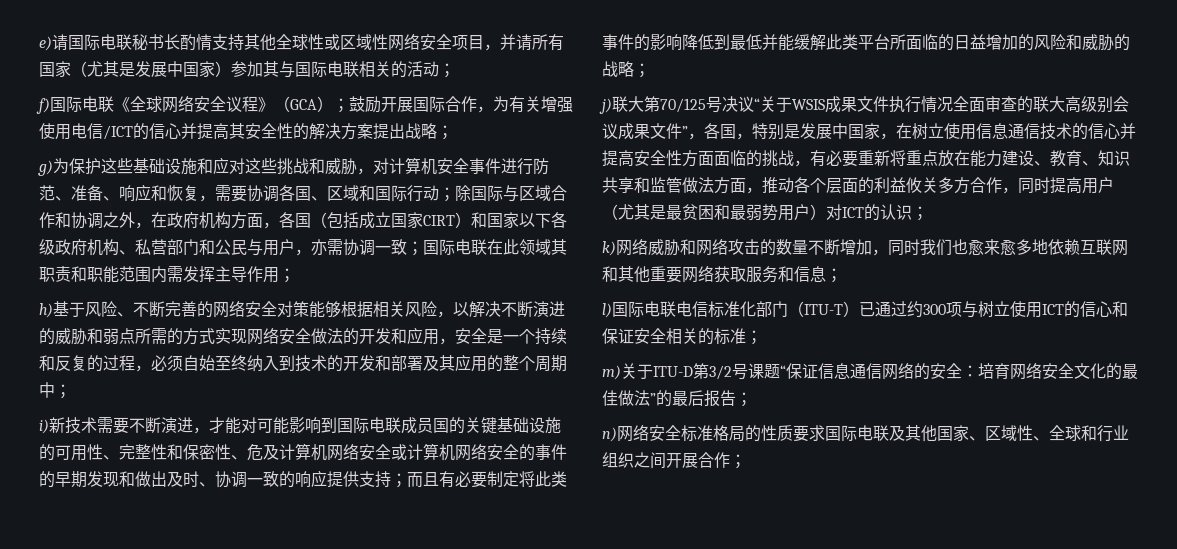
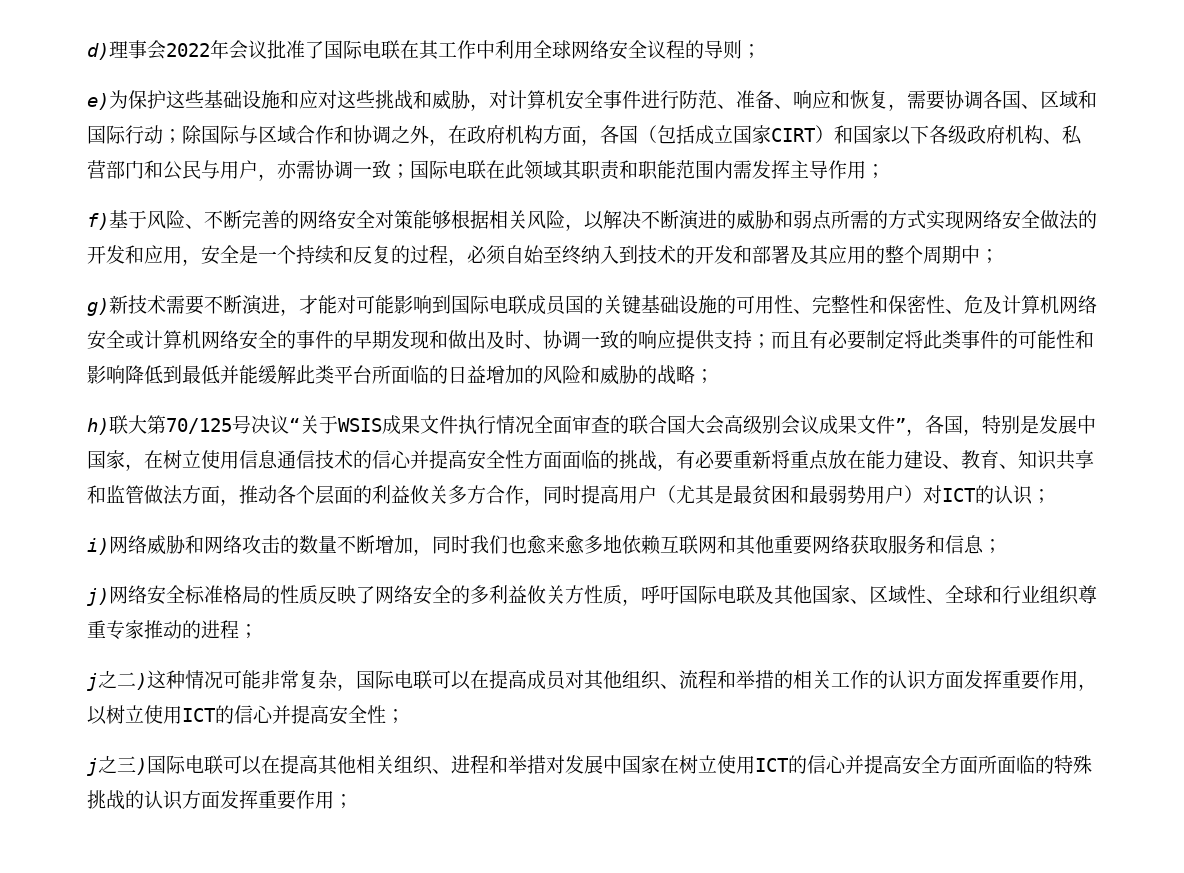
[39,33,564,51] [39,61,455,78] [36,95,573,114] [39,123,453,140] [38,160,53,176] e)请国际电联秘书长酌情支持其他全球性或区域性网络安全项目，并请所有国家（尤其是发展中国家）参加其与国际电联相关的活动； // f)国际电联《全球网络安全议程》（GCA）；鼓励开展国际合作，为有关增强使用电信/ICT的信心并提高其安全性的解决方案提出战略； // g) -> [87,40,761,60] [87,93,109,110] d)理事会2022年会议批准了国际电联在其工作中利用全球网络安全议程的导则； // e)
[39,303,53,318] h) -> [87,213,109,230] f)
[39,419,49,434] i) -> [87,298,109,316] g)
(650, 42) none -> [1018,330,1094,349] 可能性和
[599,98,612,114] j) -> [87,418,109,435] h)
[1049,96,1065,112] 大 -> [648,415,724,435] 合国大会
[602,241,616,256] k) -> [87,538,109,555] i)
[602,301,1128,318] [602,328,762,345] [602,362,1138,380] [602,390,752,407] [602,427,617,442] l)国际电联电信标准化部门（ITU-T）已通过约300项与树立使用ICT的信心和保证安全相关的标准； // m)关于ITU-D第3/2号课题“保证信息通信网络的安全：培育网络安全文化的最佳做法”的最后报告； // n) -> [87,588,109,606] j)
[793,425,825,442] 要求 -> [318,585,679,606] 反映了网络安全的多利益攸关方性质，呼吁
[634,452,730,469] 之间开展合作 -> [1078,585,1097,604] [87,620,258,640] [87,670,1097,691] [87,705,405,725] [87,755,1092,776] [87,790,334,810] 尊重专家推动的进程； // j之二)这种情况可能非常复杂，国际电联可以在提高成员对其他组织、流程和举措的相关工作的认识方面发挥重要作用，以树立使用ICT的信心并提高安全性； // j之三)国际电联可以在提高其他相关组织、进程和举措对发展中国家在树立使用ICT的信心并提高安全方面所面临的特殊挑战的认识方面发挥重要作用

